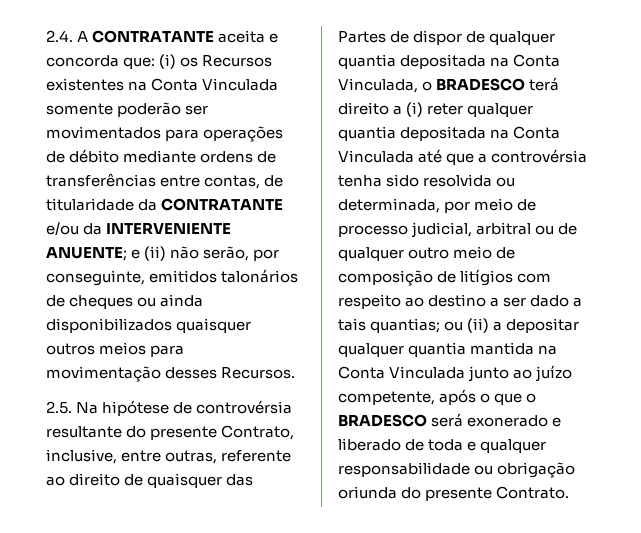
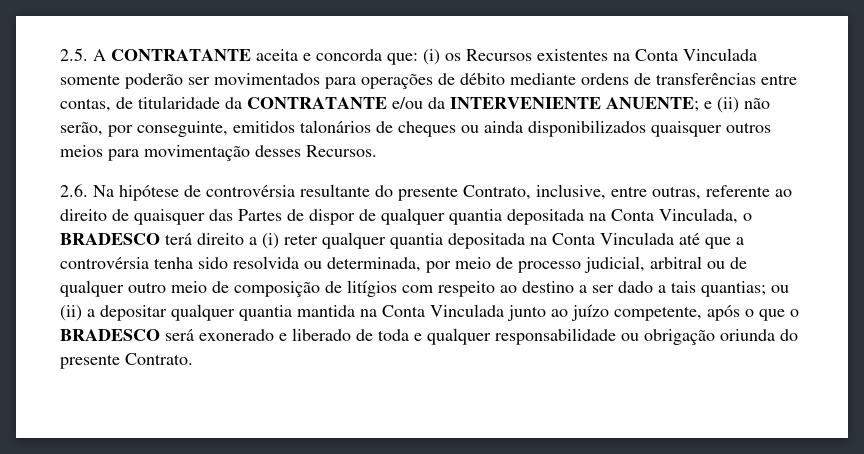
[46,30,73,42] 2.4. -> [60,48,88,61] 2.5.
[46,401,72,414] 2.5. -> [60,184,88,197] 2.6.

